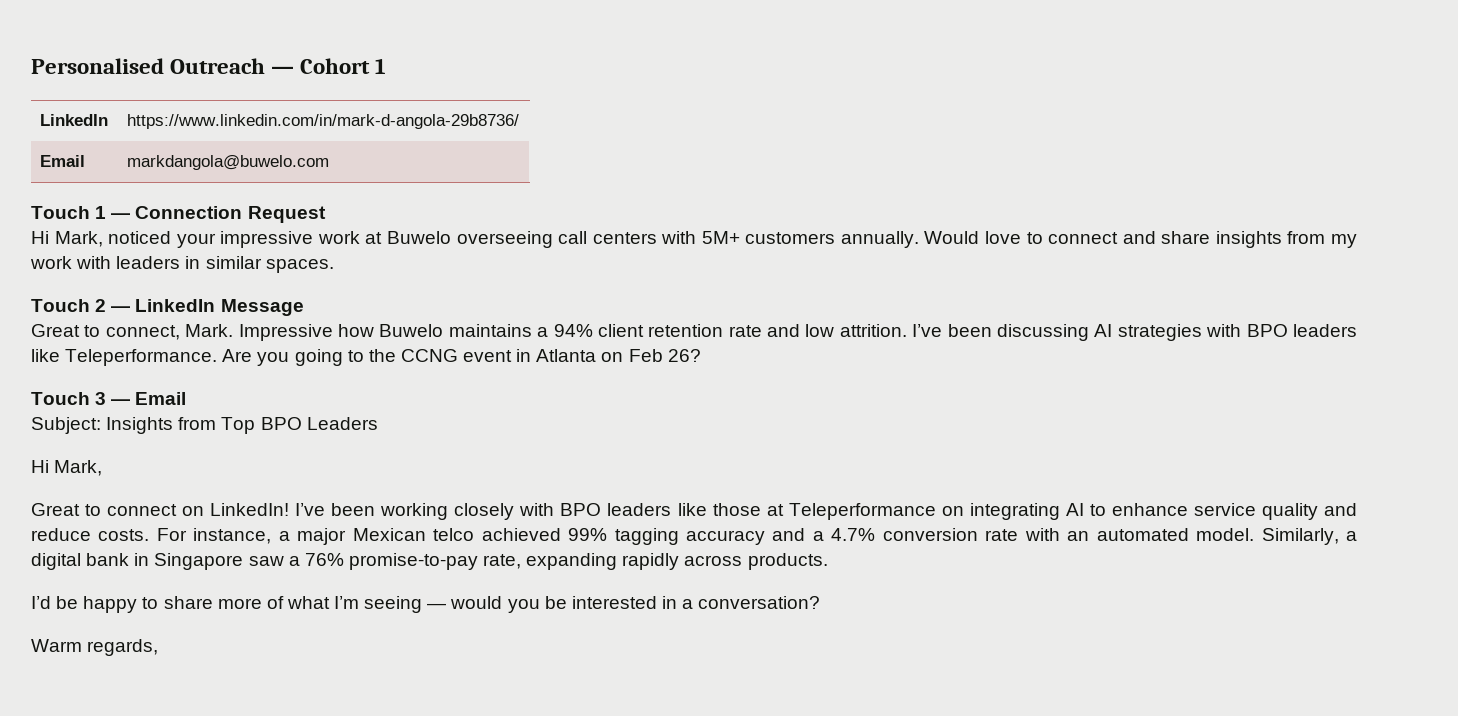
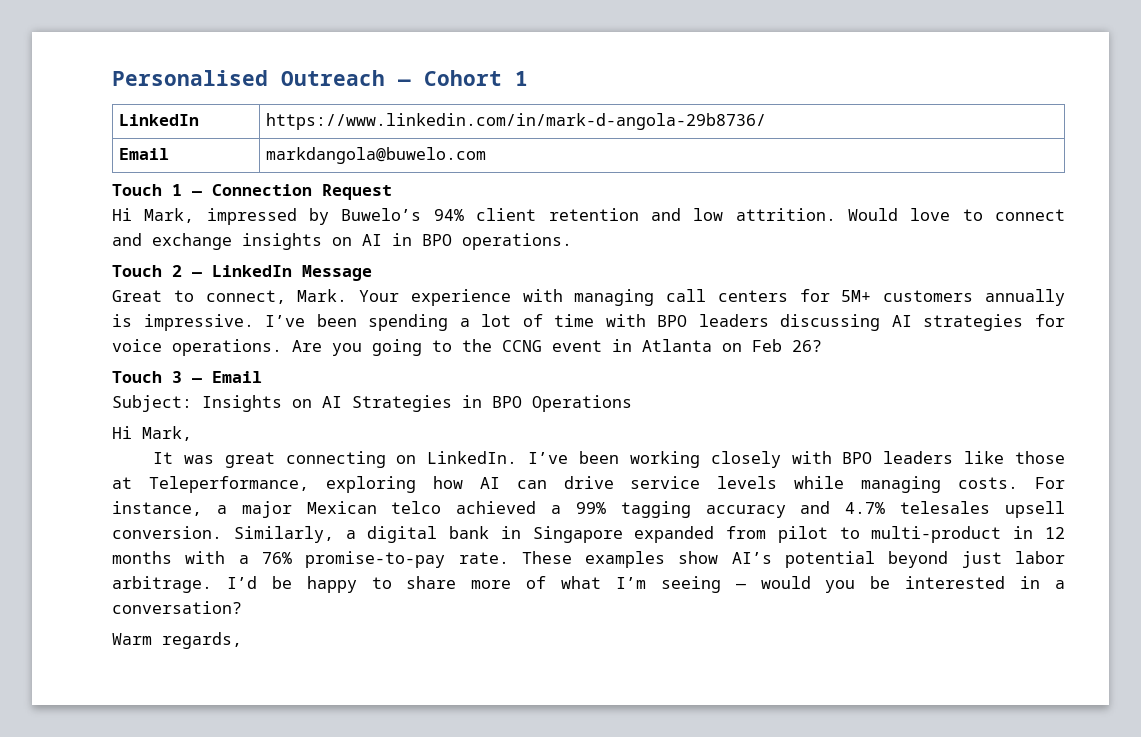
[108,231,919,248] noticed your impressive work at Buwelo overseeing call centers with 5M+ customers annually. -> [206,208,836,225] impressed by Buwelo’s 94% client retention and low attrition.
[1161,231,1357,248] [30,256,334,273] share insights from my work with leaders in similar spaces. -> [152,233,572,250] exchange insights on AI in BPO operations.
[238,324,1357,341] [31,349,218,366] Impressive how Buwelo maintains a 94% client retention rate and low attrition. I’ve been discussing AI strategies with BPO leaders like Teleperformance. -> [359,289,1065,306] [112,314,1065,331] [112,339,282,356] Your experience with managing call centers for 5M+ customers annually is impressive. I’ve been spending a lot of time with BPO leaders discussing AI strategies for voice operations.
[178,417,378,434] [31,460,103,476] [31,503,290,516] from Top BPO Leaders // Hi Mark, // Great to connect on LinkedIn! -> [292,395,632,412] [112,426,192,441] [153,451,518,468] on AI Strategies in BPO Operations // Hi Mark, // It was great connecting on LinkedIn.
[788,503,1357,520] [31,528,91,541] Teleperformance on integrating AI to enhance service quality and reduce -> [148,476,942,493] Teleperformance, exploring how AI can drive service levels while managing
(561, 534) none -> [551,505,562,514] a
[812,528,1255,541] a 4.7% conversion rate with an automated model. -> [845,501,1065,518] [112,526,222,539] 4.7% telesales upsell conversion.
[248,553,828,570] saw a 76% promise-to-pay rate, expanding rapidly across products. // -> [634,526,1065,543] [112,551,1065,568] [112,576,212,593] expanded from pilot to multi-product in 12 months with a 76% promise-to-pay rate. These examples show AI’s potential beyond just labor arbitrage.

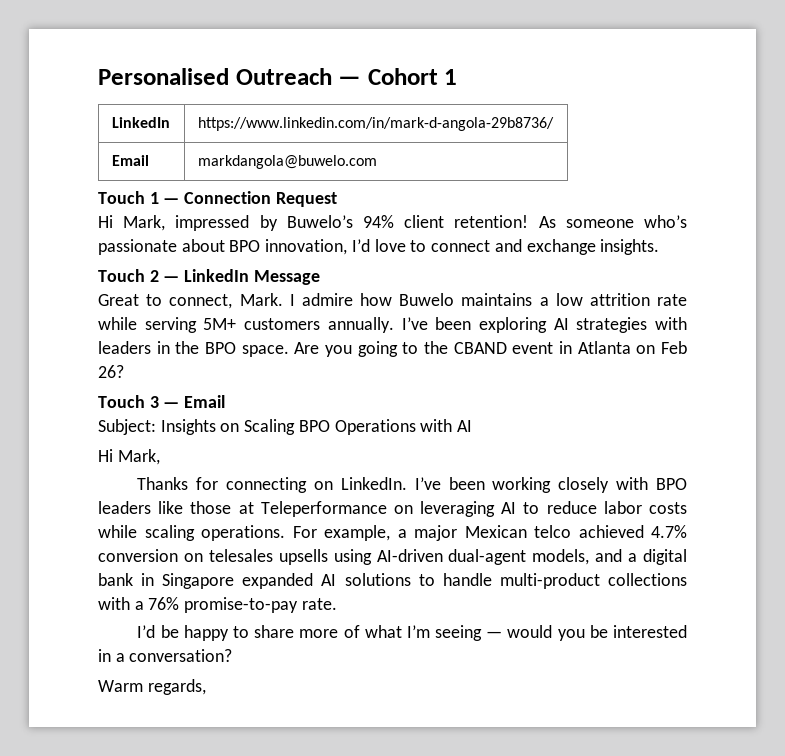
[548,208,898,221] retention and low attrition. Would -> [454,215,687,228] [98,239,370,255] retention! As someone who’s passionate about BPO innovation, I’d
[242,233,572,250] insights on AI in BPO operations. -> [600,239,660,255] insights.
[359,289,1065,306] [112,314,1065,331] [112,339,282,356] Your experience with managing call centers for 5M+ customers annually is impressive. I’ve been spending a lot of time with BPO leaders discussing AI strategies for voice operations. -> [289,293,687,306] [98,317,687,333] [98,341,289,357] I admire how Buwelo maintains a low attrition rate while serving 5M+ customers annually. I’ve been exploring AI strategies with leaders in the BPO space.
[502,340,542,352] CCNG -> [453,342,507,354] CBAND
[322,395,482,412] AI Strategies in -> [244,419,296,435] Scaling
(632, 403) none -> [420,419,473,432] with AI
[153,452,275,468] It was great -> [137,477,219,490] Thanks for
[148,476,1065,493] [112,501,202,516] Teleperformance, exploring how AI can drive service levels while managing costs. For instance, -> [260,501,687,517] [98,525,390,541] Teleperformance on leveraging AI to reduce labor costs while scaling operations. For example,
[551,501,1065,518] [112,526,334,543] a 99% tagging accuracy and 4.7% telesales upsell conversion. Similarly, -> [651,525,687,538] [98,549,623,565] 4.7% conversion on telesales upsells using AI-driven dual-agent models, and
[726,526,1065,543] [112,551,172,564] from pilot to multi-product in 12 months -> [321,573,687,589] AI solutions to handle multi-product collections
[521,551,1065,568] [112,576,212,593] These examples show AI’s potential beyond just labor arbitrage. -> (337, 604) //

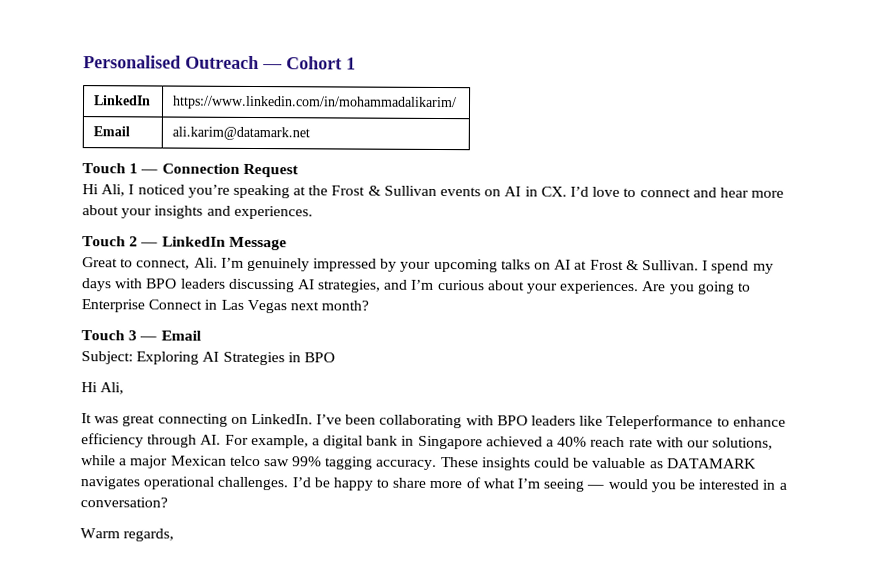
[197,117,554,131] https://www.linkedin.com/in/mark-d-angola-29b8736/ -> [172,95,458,111] https://www.linkedin.com/in/mohammadalikarim/
[197,155,377,169] markdangola@buwelo.com -> [172,126,311,141] ali.karim@datamark.net
[123,215,687,231] [98,239,348,255] Mark, impressed by Buwelo’s 94% client retention! As someone who’s passionate about BPO innovation, -> [101,184,567,199] Ali, I noticed you’re speaking at the Frost & Sullivan events on AI in CX.
[526,239,660,255] exchange insights. -> [719,187,785,198] [82,205,313,220] hear more about your insights and experiences.
[239,293,687,306] [98,317,687,333] [98,341,687,357] [98,365,124,378] Mark. I admire how Buwelo maintains a low attrition rate while serving 5M+ customers annually. I’ve been exploring AI strategies with leaders in the BPO space. Are you going to the CBAND event in Atlanta on Feb 26? -> [193,257,774,274] [81,278,751,295] [81,299,370,314] Ali. I’m genuinely impressed by your upcoming talks on AI at Frost & Sullivan. I spend my days with BPO leaders discussing AI strategies, and I’m curious about your experiences. Are you going to Enterprise Connect in Las Vegas next month?
[160,419,473,435] [98,449,160,465] [137,477,219,490] Insights on Scaling BPO Operations with AI // Hi Mark, // Thanks for -> [136,351,335,366] [81,382,125,395] [81,413,156,427] Exploring AI Strategies in BPO // Hi Ali, // It was great
[492,477,610,493] working closely -> [379,414,463,429] collaborating
[190,501,687,517] [98,525,687,541] [98,549,687,565] [98,573,687,589] [98,597,337,613] those at Teleperformance on leveraging AI to reduce labor costs while scaling operations. For example, a major Mexican telco achieved 4.7% conversion on telesales upsells using AI-driven dual-agent models, and a digital bank in Singapore expanded AI solutions to handle multi-product collections with a 76% promise-to-pay rate. // -> [606,414,786,430] [81,433,774,450] [81,455,757,471] [80,476,289,491] Teleperformance to enhance efficiency through AI. For example, a digital bank in Singapore achieved a 40% reach rate with our solutions, while a major Mexican telco saw 99% tagging accuracy. These insights could be valuable as DATAMARK navigates operational challenges.

